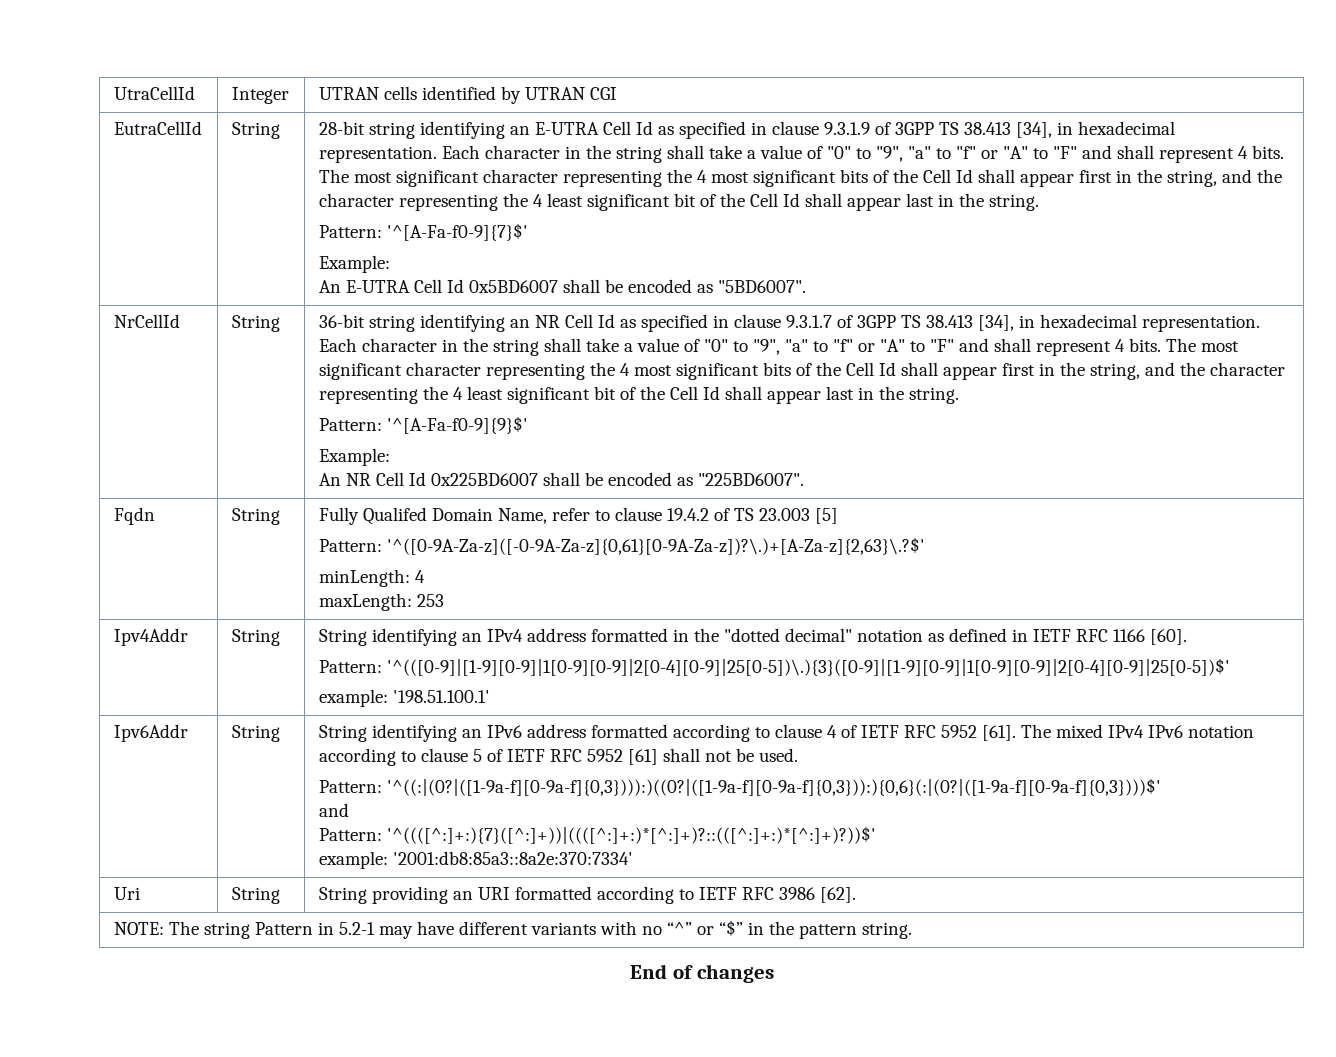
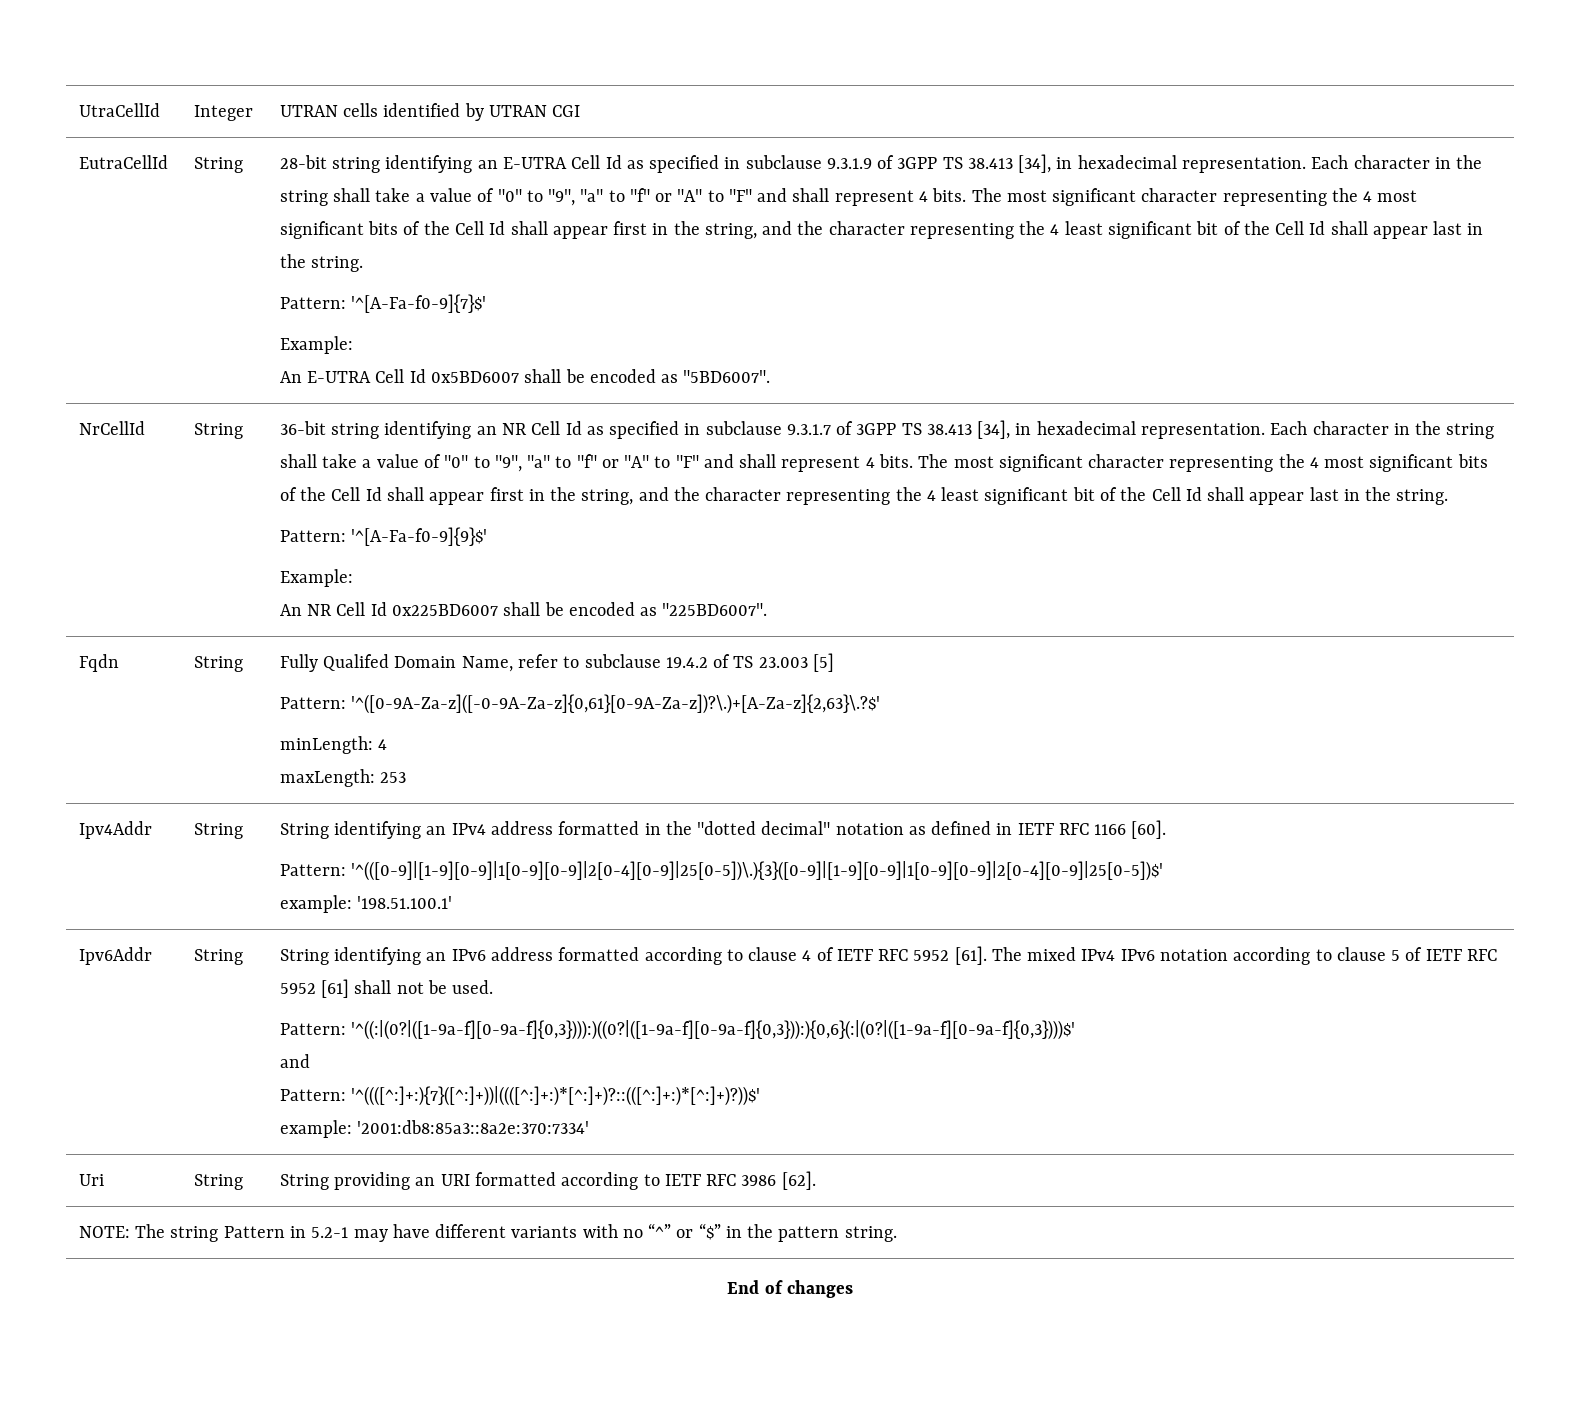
[771,121,819,135] clause -> [745,155,822,169] subclause
[733,314,781,328] clause -> [705,421,782,435] subclause
[614,507,662,521] clause -> [584,654,661,668] subclause

